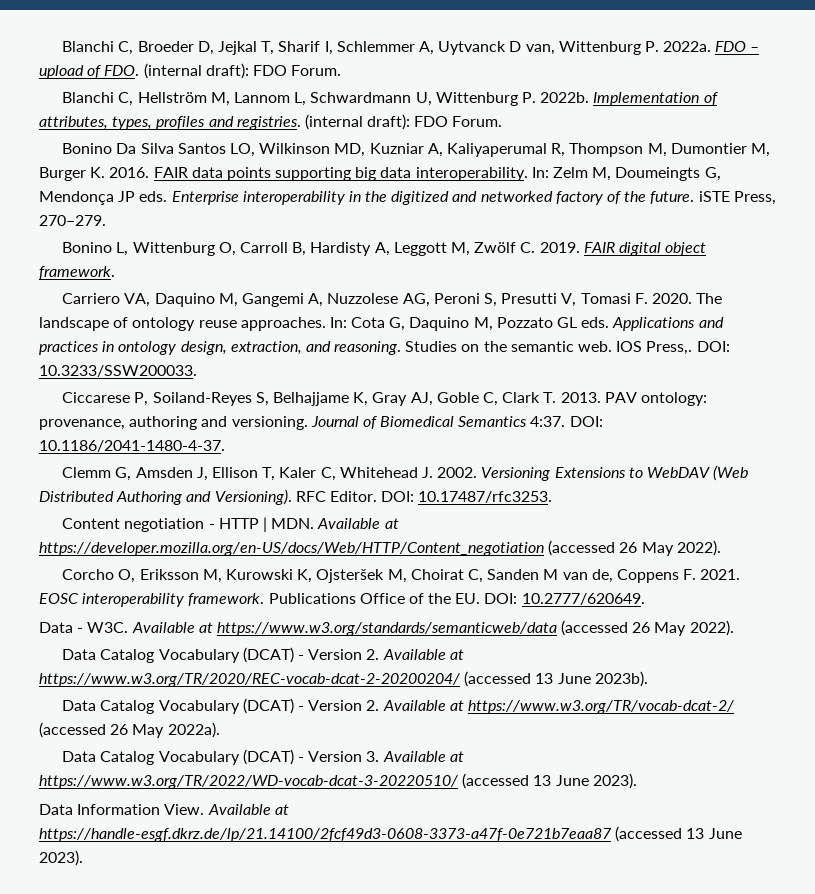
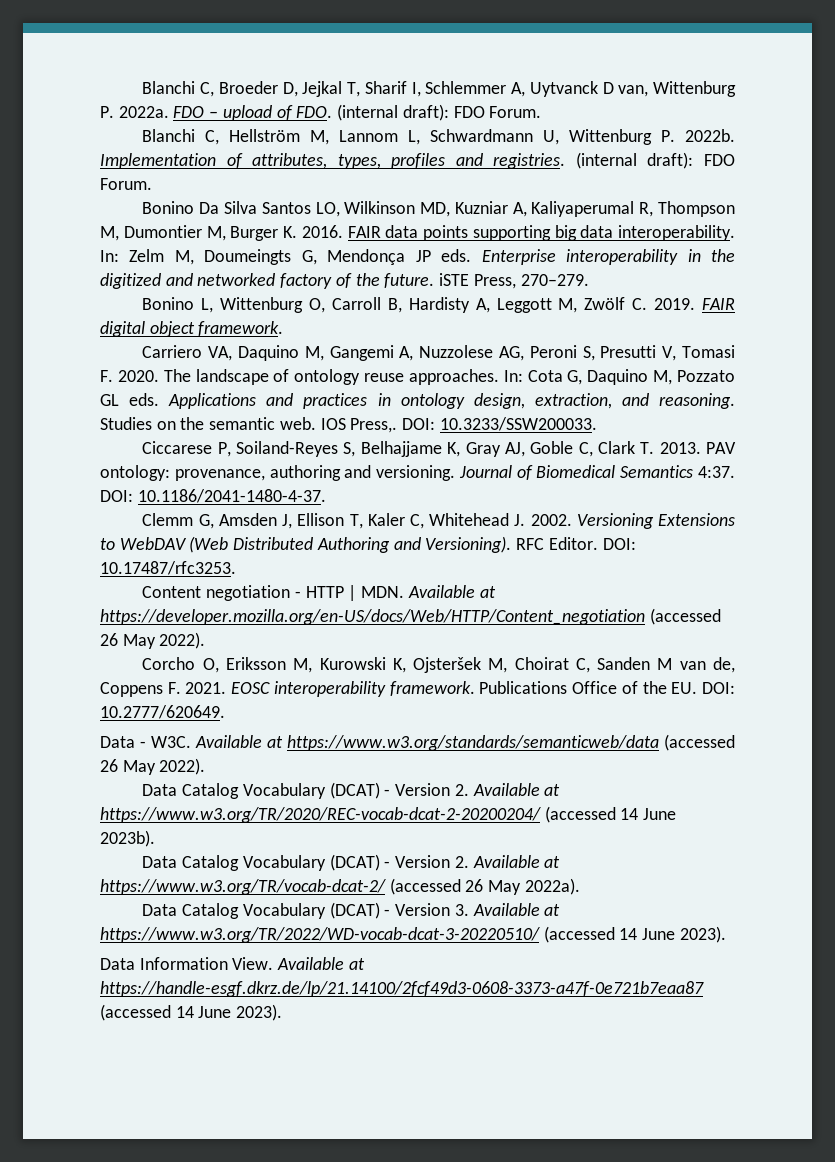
[535,673,554,684] 13 -> [620,808,639,820] 14
[533,775,552,786] 13 -> [619,928,638,940] 14
[686,828,705,839] 13 -> [175,1006,194,1018] 14

